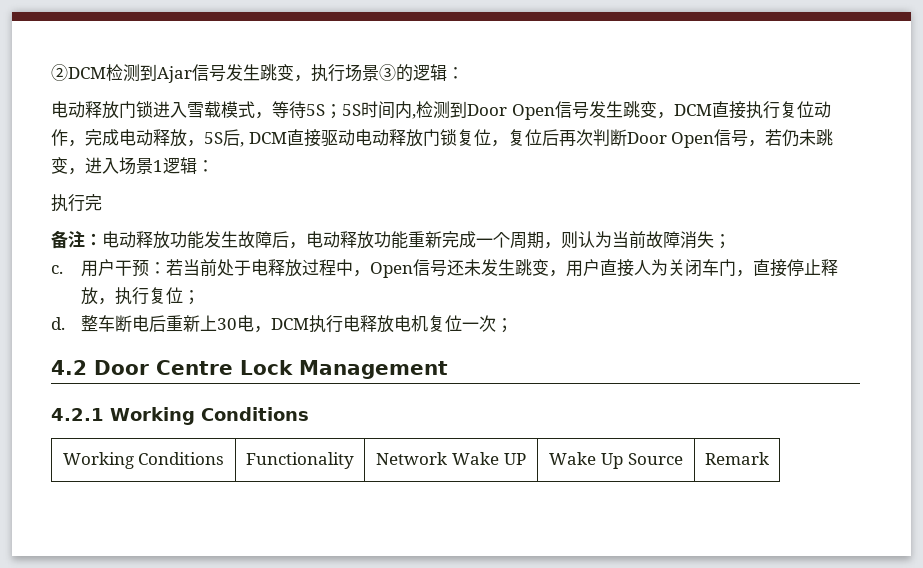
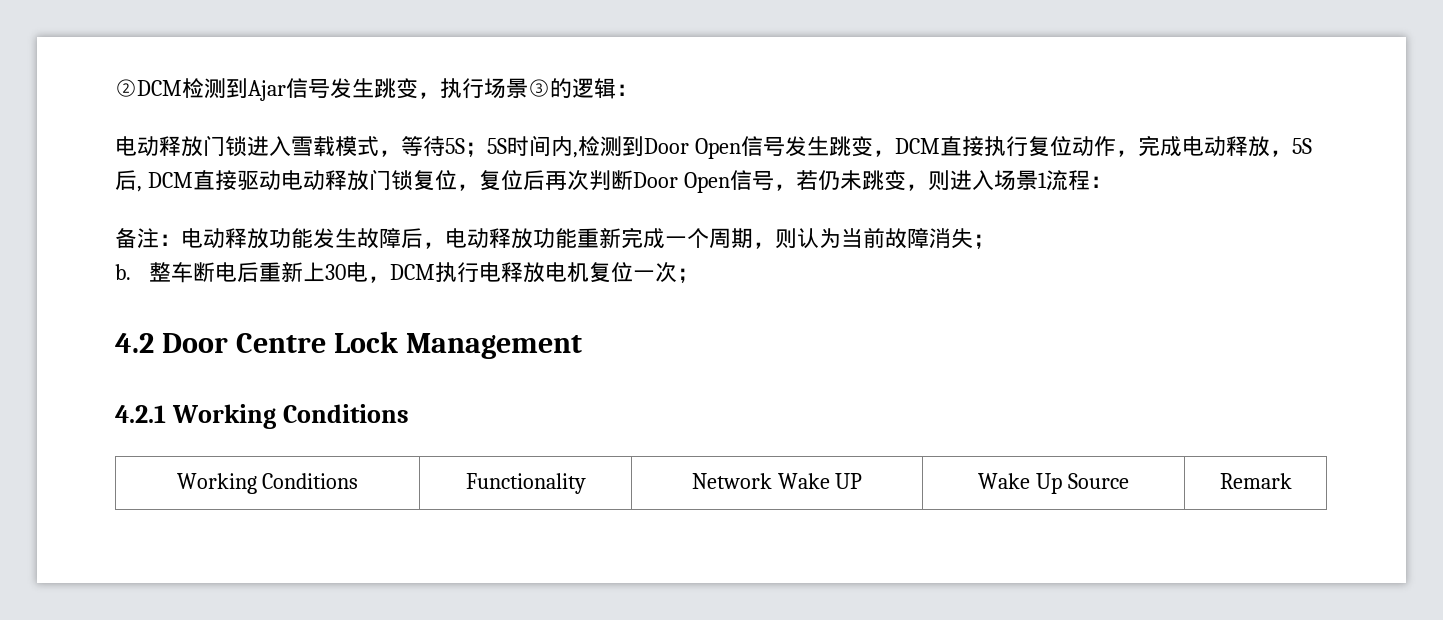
(85, 171) none -> [927,170,950,191] 则
[163,157,214,174] [51,194,102,212] 逻辑： // 执行完 -> [1045,170,1112,191] 流程：
[51,259,838,278] [80,287,200,305] [51,317,65,330] c.用户干预：若当前处于电释放过程中，Open信号还未发生跳变，用户直接人为关闭车门，直接停止释放，执行复位； // d. -> [115,264,131,280] b.

